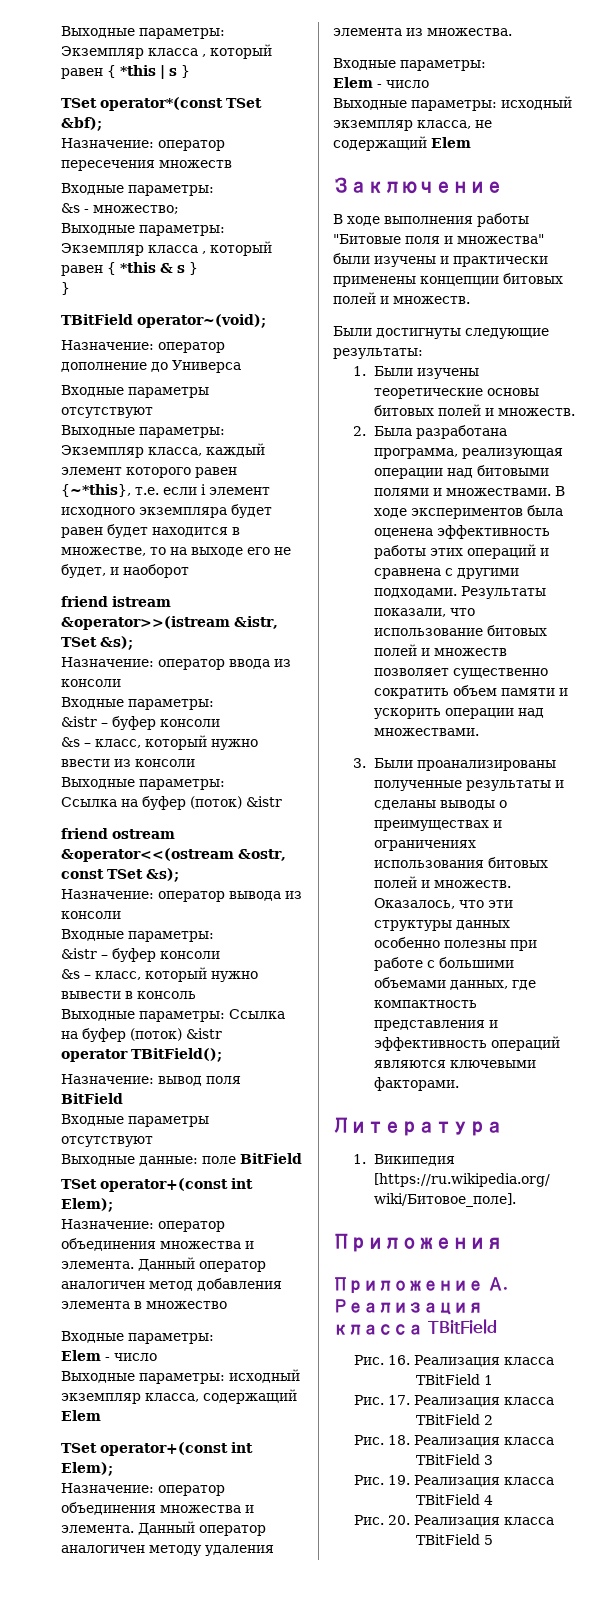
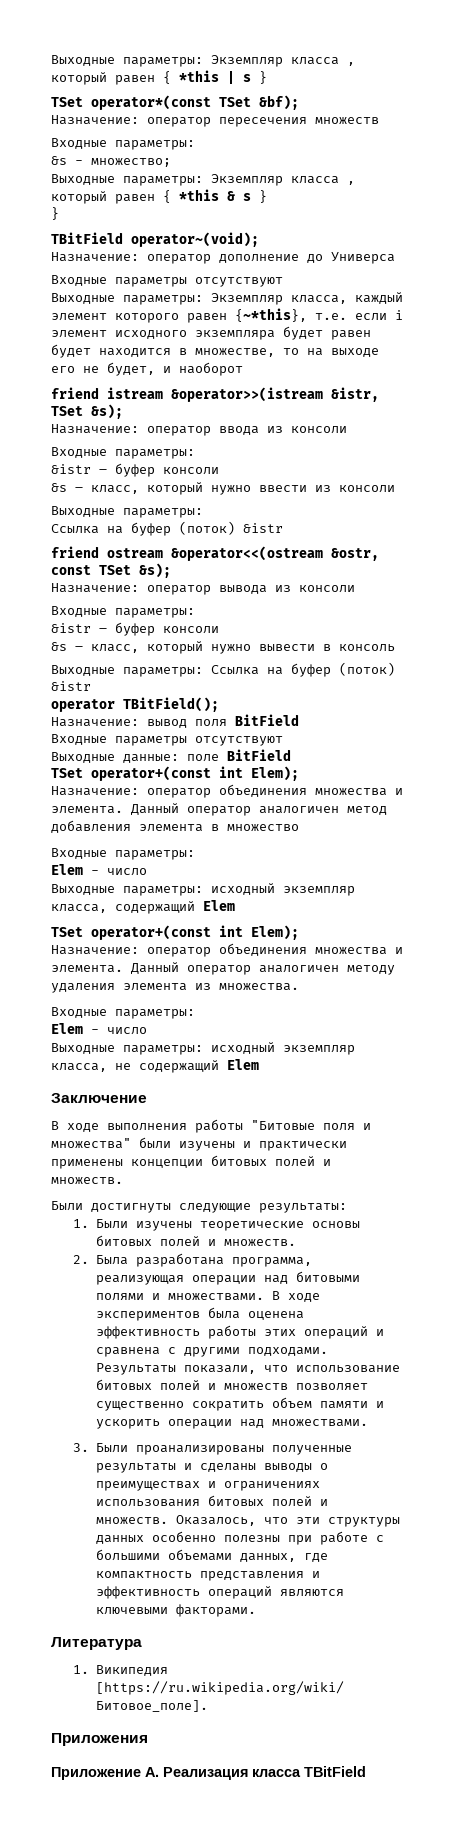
[354,1355,554,1367] [415,1374,493,1385] [354,1395,554,1407] [415,1414,493,1425] [354,1435,554,1447] [415,1454,493,1465] [354,1475,554,1487] [415,1494,493,1505] [354,1515,554,1527] [415,1534,493,1545] // Рис. 16. Реализация класса TBitField 1 // Рис. 17. Реализация класса TBitField 2 // Рис. 18. Реализация класса TBitField 3 // Рис. 19. Реализация класса TBitField 4 // Рис. 20. Реализация класса TBitField 5 -> (366, 1771) none

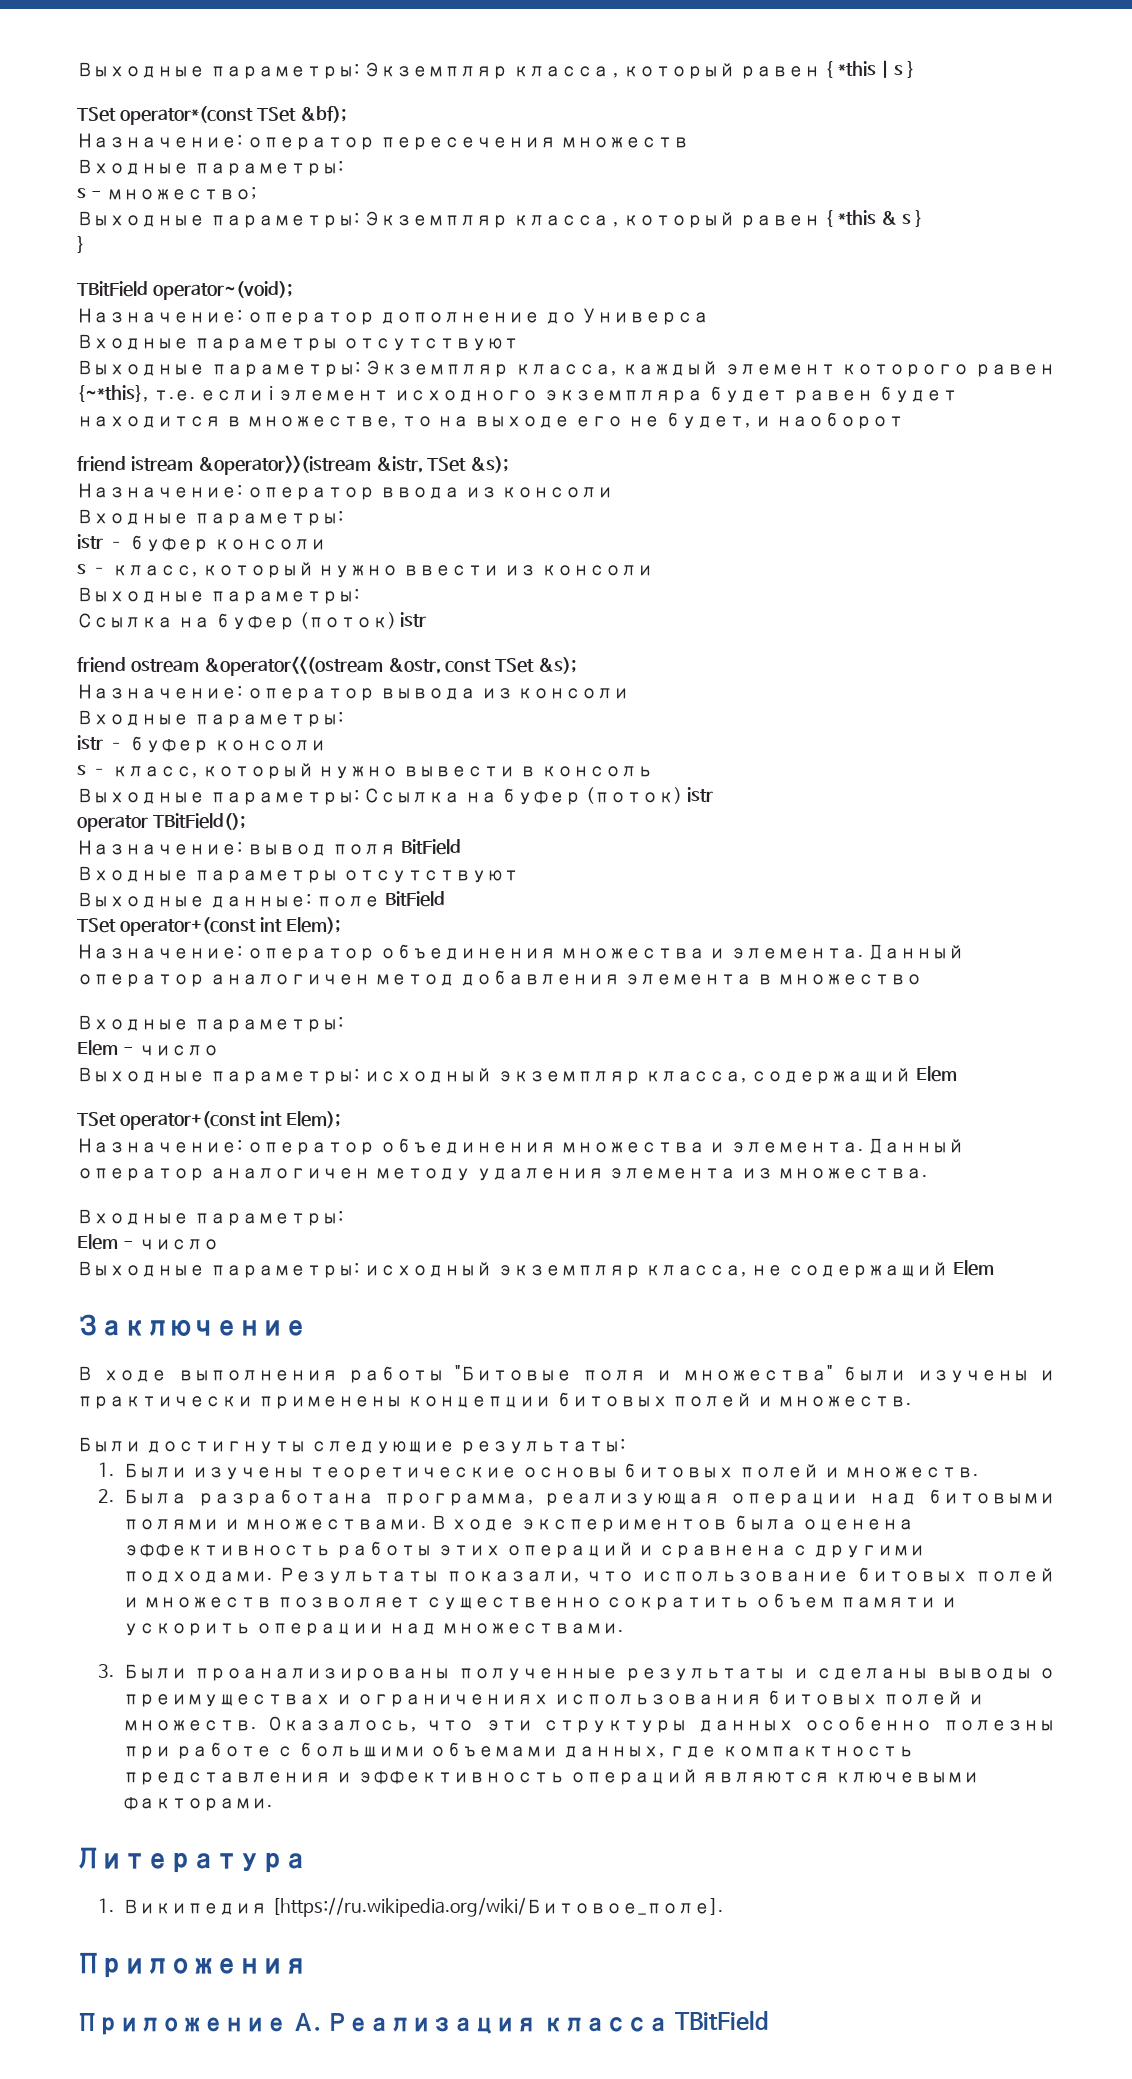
[51,156,67,165] &s -> [77,187,86,199] s
[51,463,219,477] [51,483,67,492] &istr – буфер консоли // &s -> [77,534,326,552] [77,563,86,575] istr – буфер консоли // s
[243,523,283,533] &istr -> [400,612,427,627] istr
[51,622,219,636] [51,642,67,651] &istr – буфер консоли // &s -> [77,735,326,753] [77,764,86,776] istr – буфер консоли // s
[51,681,91,691] &istr -> [687,787,714,802] istr

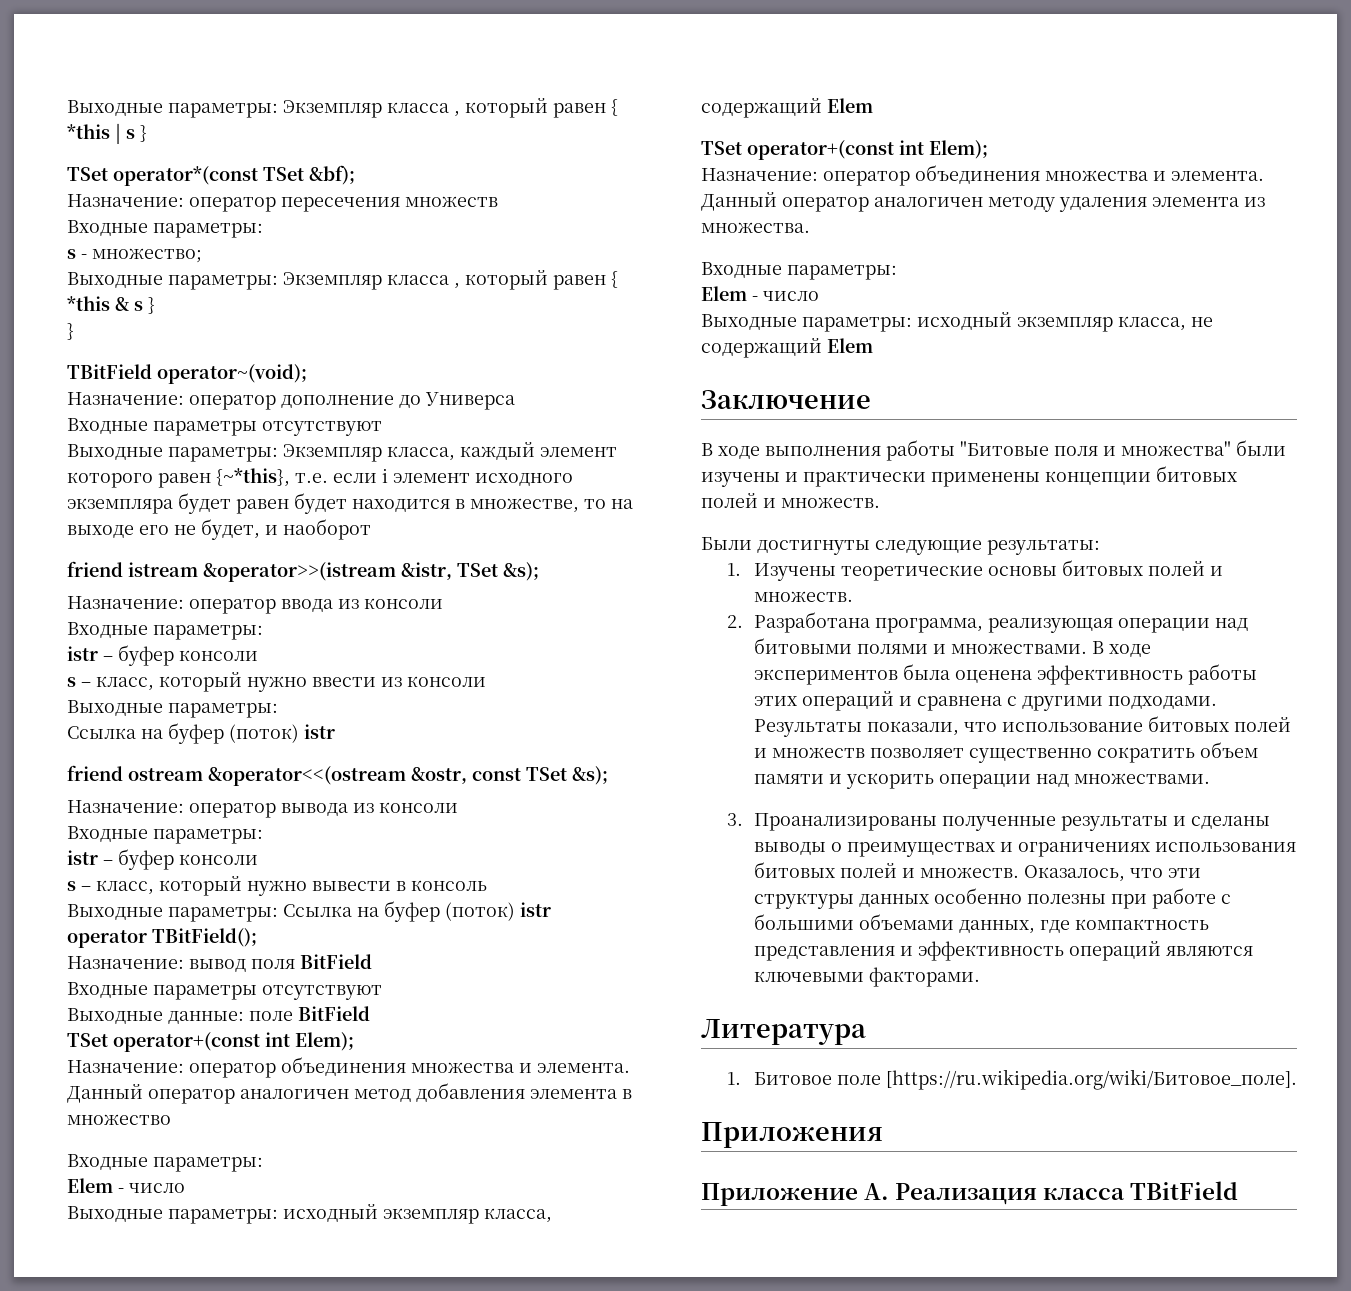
[123,1463,304,1480] Были изучены -> [753,563,836,581] Изучены
[123,1489,374,1506] Была разработана -> [753,612,870,633] Разработана
[123,1664,451,1681] Были проанализированы -> [753,813,937,831] Проанализированы
[123,1899,268,1915] Википедия -> [753,1072,881,1085] Битовое поле

